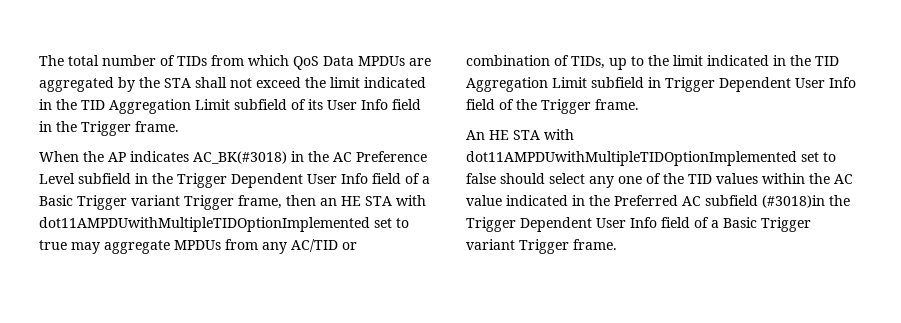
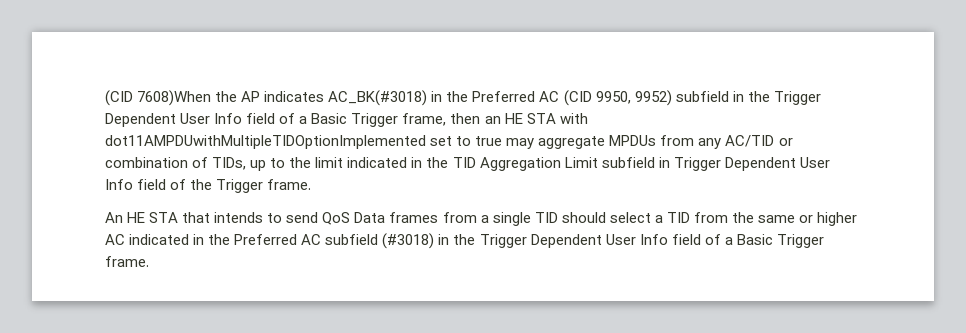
[39,55,431,70] [39,77,426,92] [39,99,421,114] [39,121,179,136] [39,151,79,162] The total number of TIDs from which QoS Data MPDUs are aggregated by the STA shall not exceed the limit indicated in the TID Aggregation Limit subfield of its User Info field in the Trigger frame. // When -> [105,90,212,106] (CID 7608)When
[333,151,427,162] [39,173,75,184] AC Preference Level -> [472,90,672,106] Preferred AC (CID 9950, 9952)
[131,195,234,210] variant Trigger -> (399, 120) none
[544,129,574,140] [466,151,836,166] [466,173,853,188] [466,195,502,206] with dot11AMPDUwithMultipleTIDOptionImplemented set to false should select any one of the TID values within the AC value -> [182,212,858,226] [105,234,125,245] that intends to send QoS Data frames from a single TID should select a TID from the same or higher AC
[762,195,825,208] (#3018)in -> [382,233,450,249] (#3018) in
[466,239,569,254] variant Trigger -> (824, 241) none

